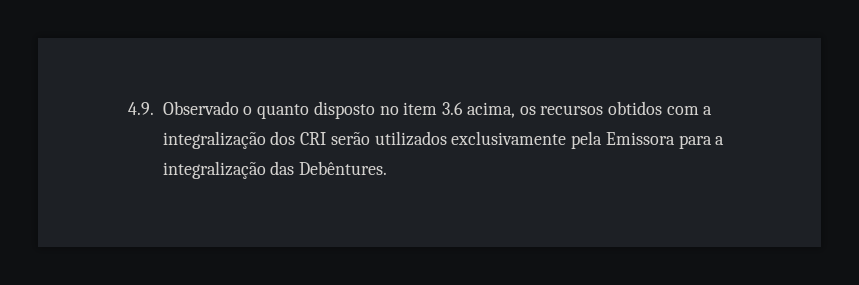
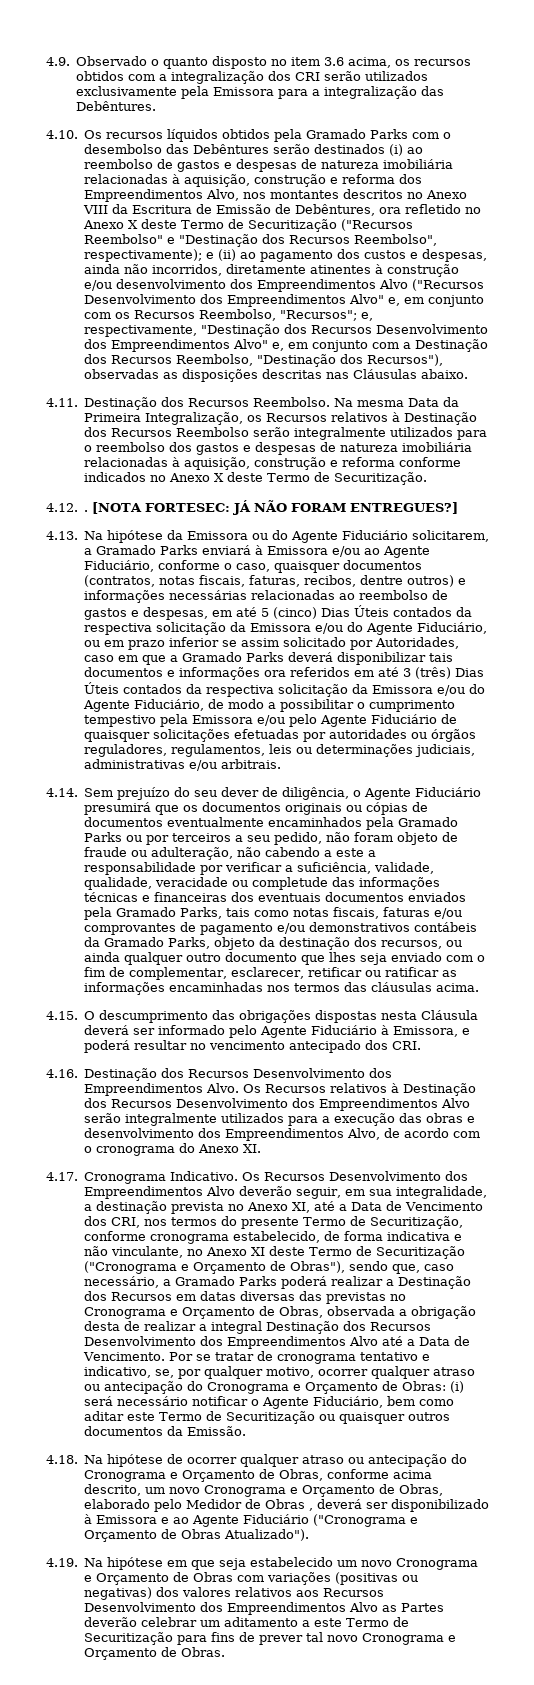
(388, 168) none -> [46,129,452,142] [84,144,424,156] [84,159,454,172] [84,174,423,187] [84,189,468,202] [83,204,482,216] [83,219,414,232] [84,234,438,247] [84,249,488,262] [84,264,460,277] [84,279,485,292] [84,294,485,307] [84,309,374,321] [84,324,489,337] [84,339,489,352] [84,354,444,367] [84,369,469,382] [46,397,460,410] [84,412,478,425] [84,427,488,440] [84,442,473,455] [84,457,462,470] [84,472,428,485] [46,500,459,515] [46,530,490,543] [84,545,431,558] [84,560,423,573] [84,575,467,587] [84,590,449,603] [84,605,473,620] [84,622,488,635] [84,637,460,650] [84,652,454,665] [84,667,485,680] [84,682,486,697] [83,699,456,712] [84,714,458,727] [84,729,477,742] [84,744,476,757] [84,759,282,771] [46,787,482,800] [84,802,429,815] [84,817,459,830] [84,832,459,845] [84,847,377,860] [84,862,435,875] [84,877,441,890] [84,892,467,902] [84,907,463,920] [84,922,478,935] [84,937,463,950] [84,952,486,965] [84,967,458,980] [84,982,480,995] [46,1010,479,1023] [84,1025,471,1038] [84,1040,422,1053] [46,1068,393,1081] [84,1083,477,1096] [84,1098,471,1111] [84,1113,476,1126] [84,1128,481,1141] [84,1143,262,1156] [46,1171,469,1184] [84,1186,488,1199] [84,1201,484,1214] [84,1216,464,1229] [84,1231,463,1244] [84,1246,466,1259] [84,1261,455,1274] [84,1276,472,1289] [84,1291,407,1304] [84,1306,477,1319] [84,1321,432,1334] [84,1336,471,1349] [83,1351,431,1364] [84,1366,476,1379] [84,1381,465,1394] [84,1396,455,1409] [84,1411,451,1424] [84,1426,247,1436] [46,1454,468,1467] [84,1469,433,1482] [84,1484,444,1497] [84,1499,490,1512] [84,1514,419,1527] [84,1529,310,1542] [46,1557,479,1570] [84,1572,419,1585] [84,1587,385,1600] [84,1602,445,1615] [84,1617,410,1627] [84,1632,457,1645] [84,1647,226,1660] // 4.10. Os recursos líquidos obtidos pela Gramado Parks com o desembolso das Debêntures serão destinados (i) ao reembolso de gastos e despesas de natureza imobiliária relacionadas à aquisição, construção e reforma dos Empreendimentos Alvo, nos montantes descritos no Anexo VIII da Escritura de Emissão de Debêntures, ora refletido no Anexo X deste Termo de Securitização ("Recursos Reembolso" e "Destinação dos Recursos Reembolso", respectivamente); e (ii) ao pagamento dos custos e despesas, ainda não incorridos, diretamente atinentes à construção e/ou desenvolvimento dos Empreendimentos Alvo ("Recursos Desenvolvimento dos Empreendimentos Alvo" e, em conjunto com os Recursos Reembolso, "Recursos"; e, respectivamente, "Destinação dos Recursos Desenvolvimento dos Empreendimentos Alvo" e, em conjunto com a Destinação dos Recursos Reembolso, "Destinação dos Recursos"), observadas as disposições descritas nas Cláusulas abaixo. // 4.11. Destinação dos Recursos Reembolso. Na mesma Data da Primeira Integralização, os Recursos relativos à Destinação dos Recursos Reembolso serão integralmente utilizados para o reembolso dos gastos e despesas de natureza imobiliária relacionadas à aquisição, construção e reforma conforme indicados no Anexo X deste Termo de Securitização. // 4.12. . [NOTA FORTESEC: JÁ NÃO FORAM ENTREGUES?] // 4.13. Na hipótese da Emissora ou do Agente Fiduciário solicitarem, a Gramado Parks enviará à Emissora e/ou ao Agente Fiduciário, conforme o caso, quaisquer documentos (contratos, notas fiscais, faturas, recibos, dentre outros) e informações necessárias relacionadas ao reembolso de gastos e despesas, em até 5 (cinco) Dias Úteis contados da respectiva solicitação da Emissora e/ou do Agente Fiduciário, ou em prazo inferior se assim solicitado por Autoridades, caso em que a Gramado Parks deverá disponibilizar tais documentos e informações ora referidos em até 3 (três) Dias Úteis contados da respectiva solicitação da Emissora e/ou do Agente Fiduciário, de modo a possibilitar o cumprimento tempestivo pela Emissora e/ou pelo Agente Fiduciário de quaisquer solicitações efetuadas por autoridades ou órgãos reguladores, regulamentos, leis ou determinações judiciais, administrativas e/ou arbitrais. // 4.14. Sem prejuízo do seu dever de diligência, o Agente Fiduciário presumirá que os documentos originais ou cópias de documentos eventualmente encaminhados pela Gramado Parks ou por terceiros a seu pedido, não foram objeto de fraude ou adulteração, não cabendo a este a responsabilidade por verificar a suficiência, validade, qualidade, veracidade ou completude das informações técnicas e financeiras dos eventuais documentos enviados pela Gramado Parks, tais como notas fiscais, faturas e/ou comprovantes de pagamento e/ou demonstrativos contábeis da Gramado Parks, objeto da destinação dos recursos, ou ainda qualquer outro documento que lhes seja enviado com o fim de complementar, esclarecer, retificar ou ratificar as informações encaminhadas nos termos das cláusulas acima. // 4.15. O descumprimento das obrigações dispostas nesta Cláusula deverá ser informado pelo Agente Fiduciário à Emissora, e poderá resultar no vencimento antecipado dos CRI. // 4.16. Destinação dos Recursos Desenvolvimento dos Empreendimentos Alvo. Os Recursos relativos à Destinação dos Recursos Desenvolvimento dos Empreendimentos Alvo serão integralmente utilizados para a execução das obras e desenvolvimento dos Empreendimentos Alvo, de acordo com o cronograma do Anexo XI. // 4.17. Cronograma Indicativo. Os Recursos Desenvolvimento dos Empreendimentos Alvo deverão seguir, em sua integralidade, a destinação prevista no Anexo XI, até a Data de Vencimento dos CRI, nos termos do presente Termo de Securitização, conforme cronograma estabelecido, de forma indicativa e não vinculante, no Anexo XI deste Termo de Securitização ("Cronograma e Orçamento de Obras"), sendo que, caso necessário, a Gramado Parks poderá realizar a Destinação dos Recursos em datas diversas das previstas no Cronograma e Orçamento de Obras, observada a obrigação desta de realizar a integral Destinação dos Recursos Desenvolvimento dos Empreendimentos Alvo até a Data de Vencimento. Por se tratar de cronograma tentativo e indicativo, se, por qualquer motivo, ocorrer qualquer atraso ou antecipação do Cronograma e Orçamento de Obras: (i) será necessário notificar o Agente Fiduciário, bem como aditar este Termo de Securitização ou quaisquer outros documentos da Emissão. // 4.18. Na hipótese de ocorrer qualquer atraso ou antecipação do Cronograma e Orçamento de Obras, conforme acima descrito, um novo Cronograma e Orçamento de Obras, elaborado pelo Medidor de Obras , deverá ser disponibilizado à Emissora e ao Agente Fiduciário ("Cronograma e Orçamento de Obras Atualizado"). // 4.19. Na hipótese em que seja estabelecido um novo Cronograma e Orçamento de Obras com variações (positivas ou negativas) dos valores relativos aos Recursos Desenvolvimento dos Empreendimentos Alvo as Partes deverão celebrar um aditamento a este Termo de Securitização para fins de prever tal novo Cronograma e Orçamento de Obras.

